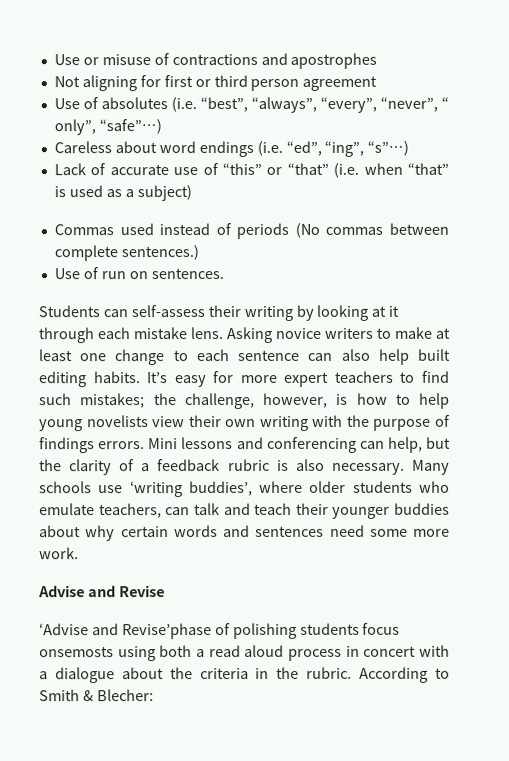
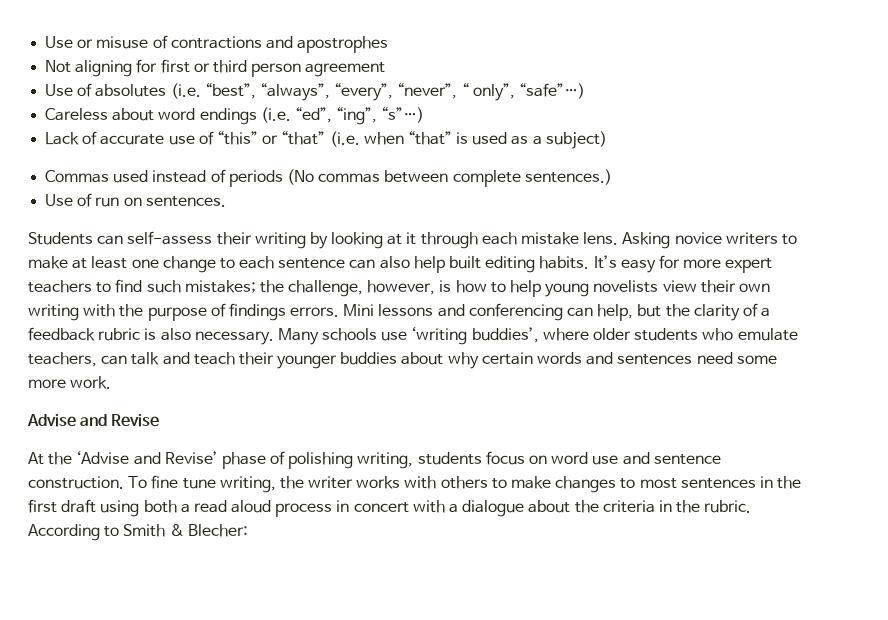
[39,623,212,640] ‘Advise and Revise’phase -> [28,450,266,469] At the ‘Advise and Revise’ phase
(297, 631) none -> [357,452,414,469] writing,
[39,646,114,658] onsemosts -> [529,452,721,465] [28,475,802,493] [28,499,97,513] on word use and sentence construction. To fine tune writing, the writer works with others to make changes to most sentences in the first draft

